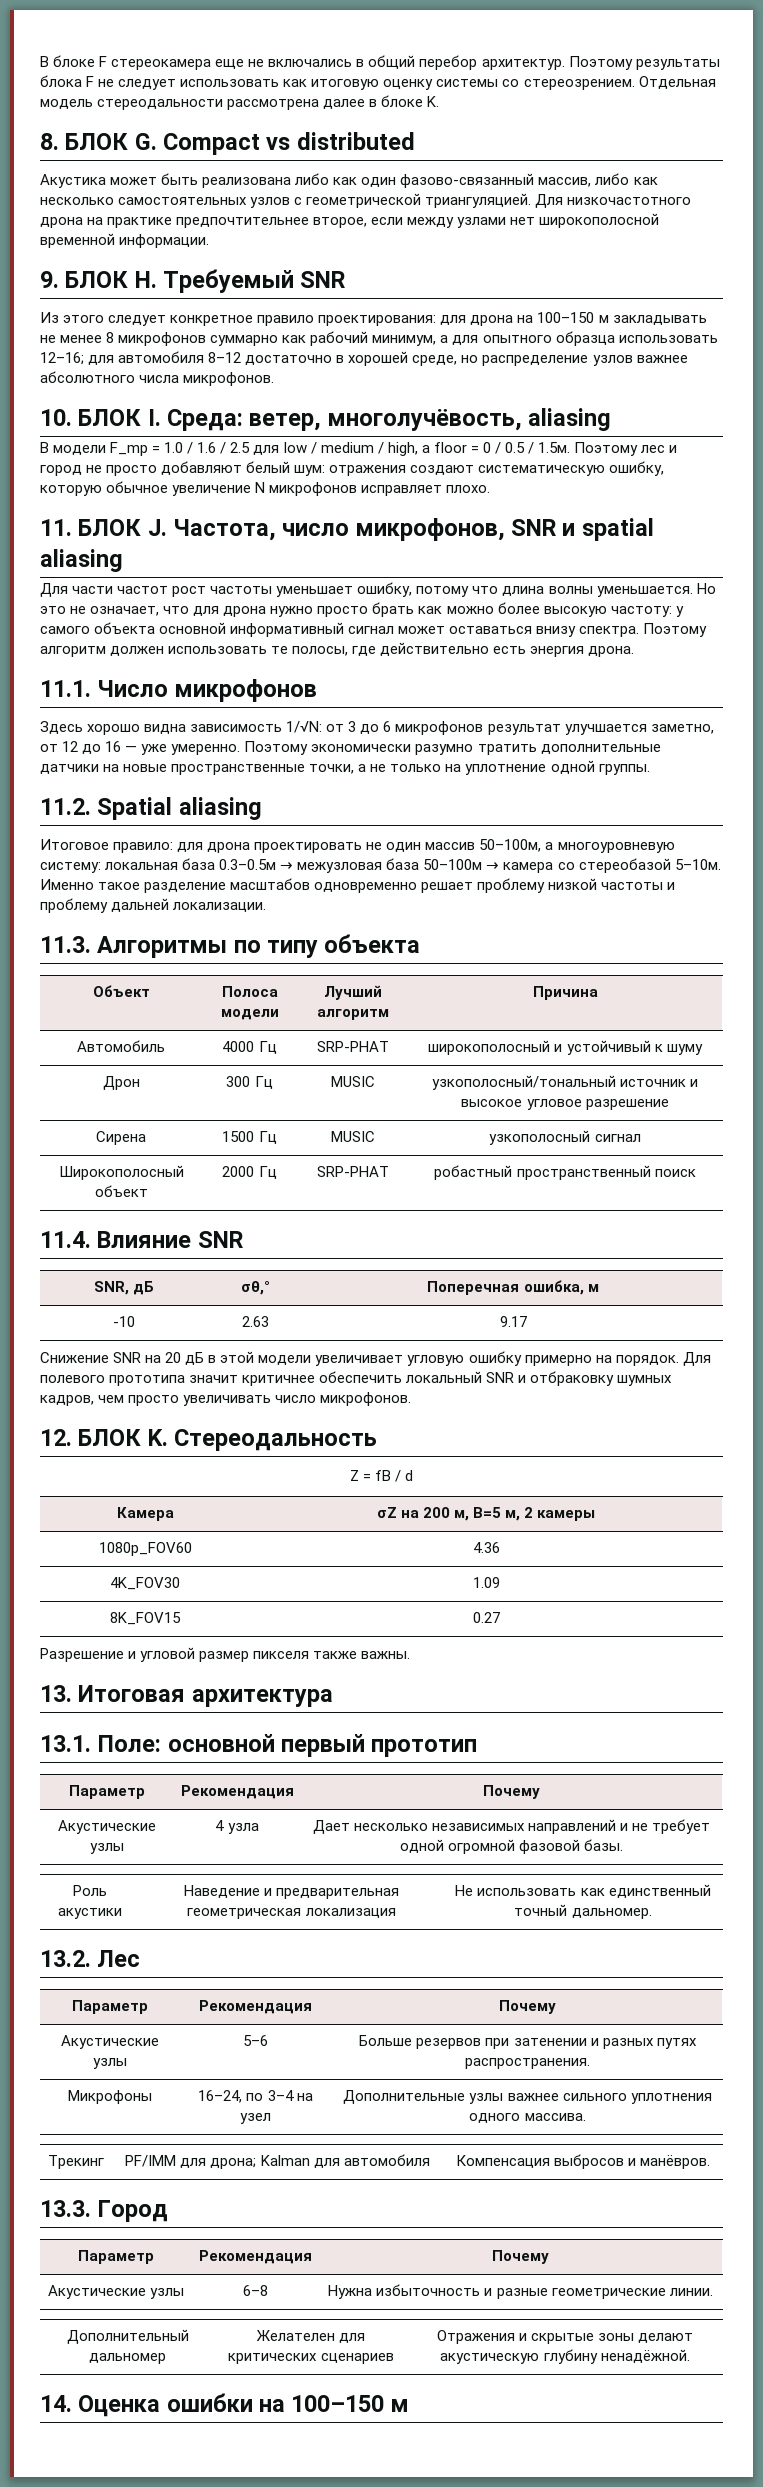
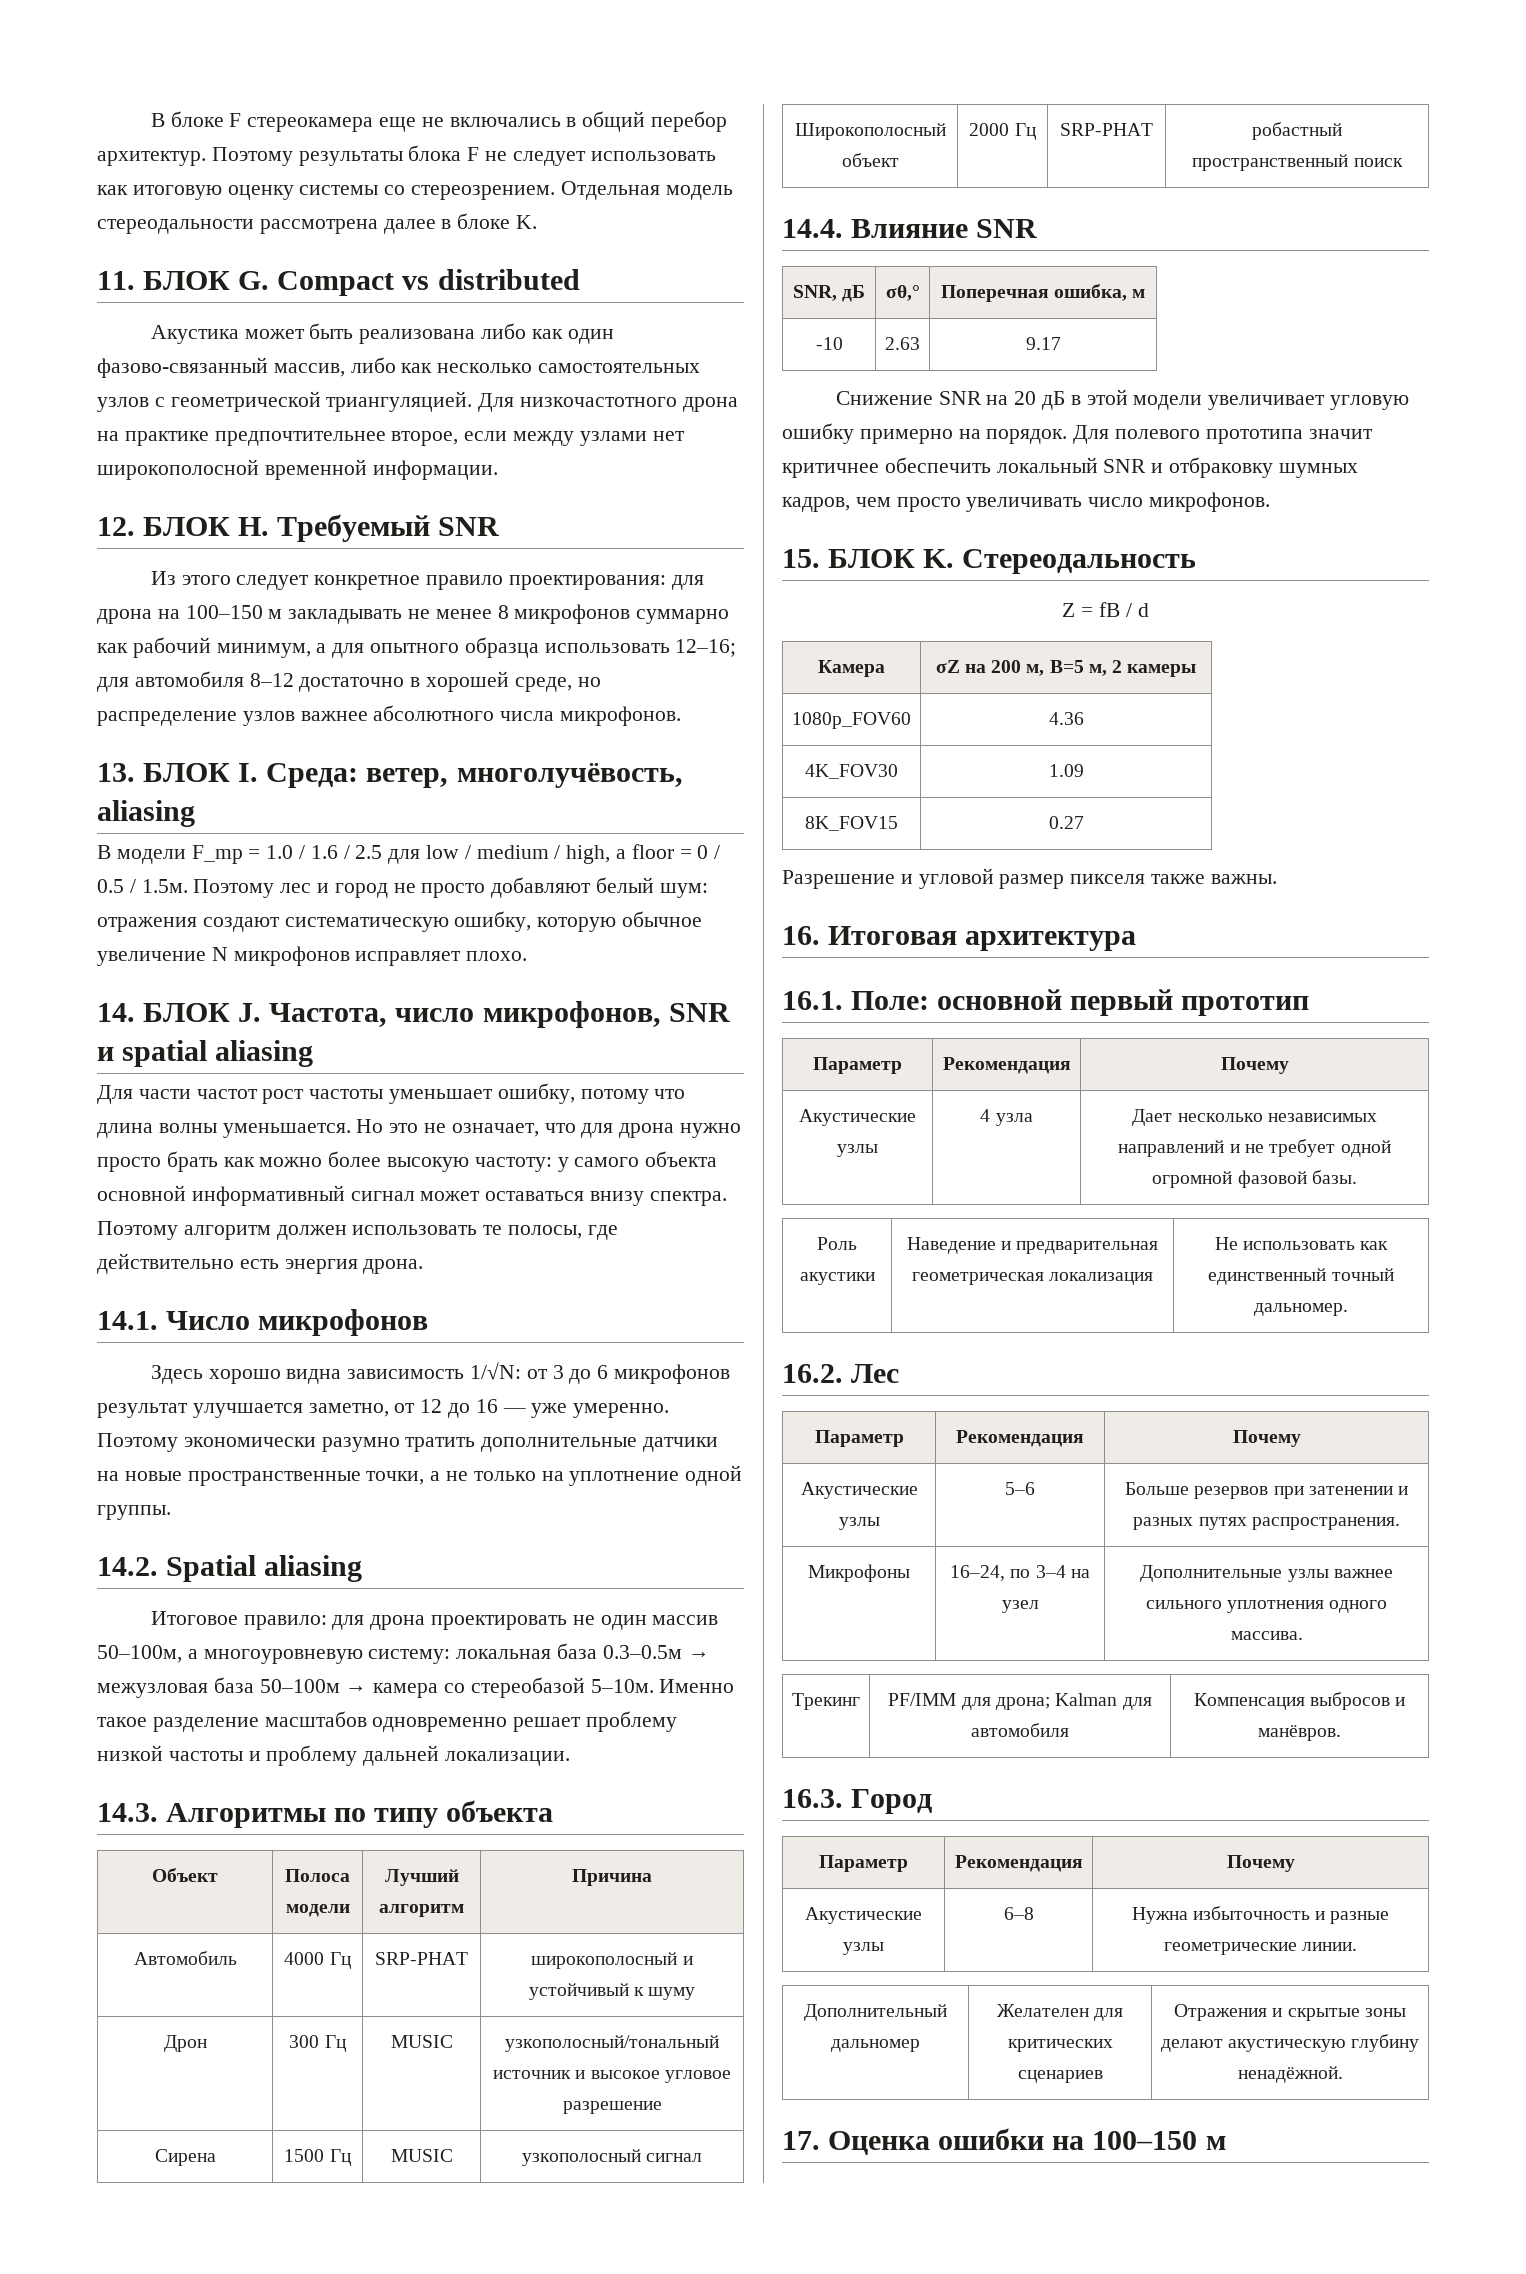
[40,133,59,150] 8. -> [97,271,135,290] 11.
[40,271,59,288] 9. -> [97,517,135,536] 12.
[40,409,72,426] 10. -> [97,763,135,782] 13.
[40,519,72,536] 11. -> [97,1003,135,1022] 14.
[40,680,91,697] 11.1. -> [97,1311,158,1330] 14.1.
[40,798,91,815] 11.2. -> [97,1557,158,1576] 14.2.
[40,936,91,953] 11.3. -> [97,1803,158,1822] 14.3.
[40,1231,91,1248] 11.4. -> [782,219,843,238] 14.4.
[40,1429,72,1446] 12. -> [782,549,820,568] 15.
[40,1685,72,1702] 13. -> [782,926,820,945] 16.
[40,1735,91,1752] 13.1. -> [782,991,843,1010] 16.1.
[40,1950,91,1967] 13.2. -> [782,1364,843,1383] 16.2.
[40,2200,91,2217] 13.3. -> [782,1789,843,1808] 16.3.
[40,2395,72,2412] 14. -> [782,2131,820,2150] 17.

